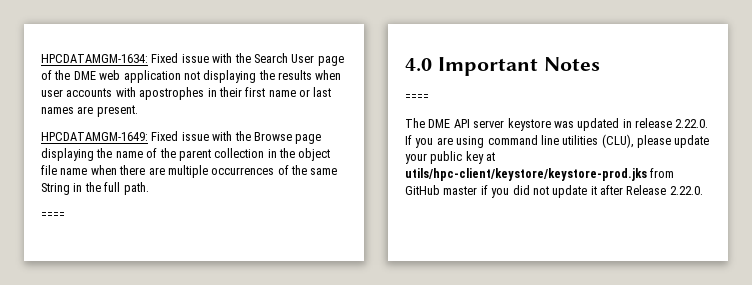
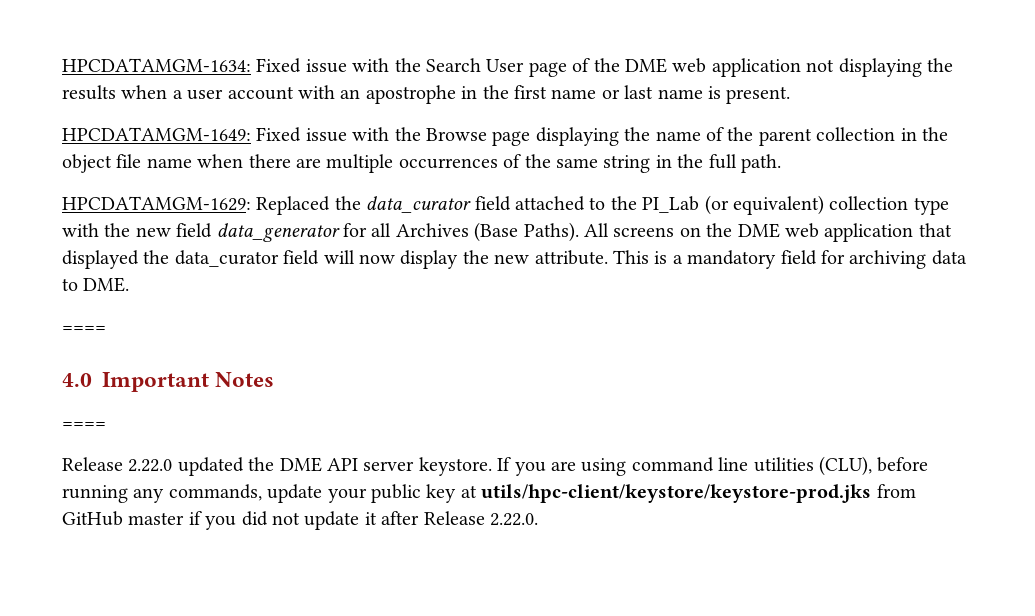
[41,87,242,100] user accounts with apostrophes in their -> [172,85,509,104] a user account with an apostrophe in the
[41,106,94,114] names are -> [657,86,721,99] name is
[41,183,70,195] String -> [603,155,651,173] string
(149, 188) none -> [62,195,949,215] [62,222,952,242] [62,250,967,269] [62,277,130,292] // HPCDATAMGM-1629: Replaced the data_curator field attached to the PI_Lab (or equivalent) collection type with the new field data_generator for all Archives (Base Paths). All screens on the DME web application that displayed the data_curator field will now display the new attribute. This is a mandatory field for archiving data to DME.
[405,118,709,131] The DME API server keystore was updated in release 2.22.0. -> [62,457,492,476] Release 2.22.0 updated the DME API server keystore.
[637,135,671,148] please -> [877,457,929,472] [62,484,262,503] before running any commands,

